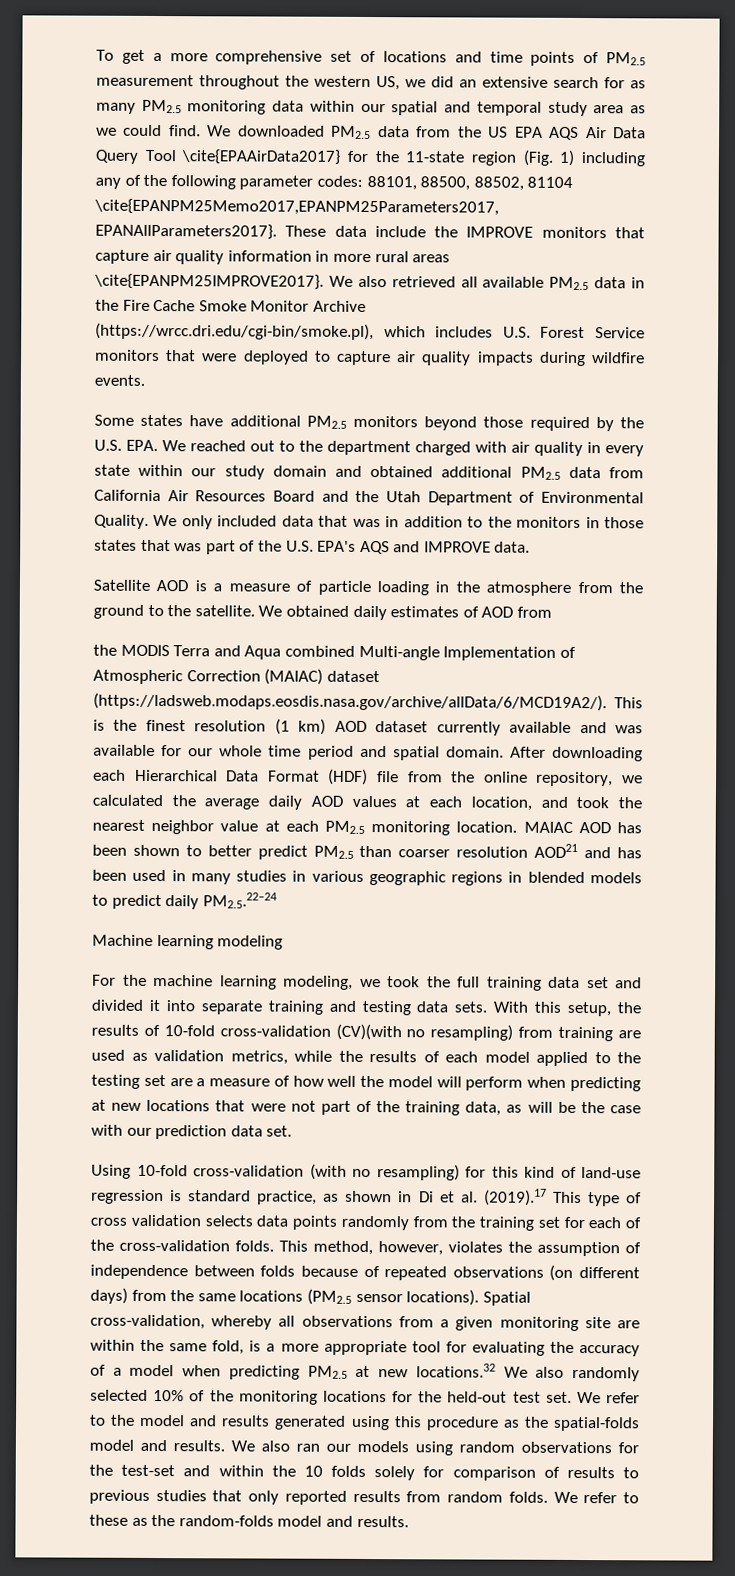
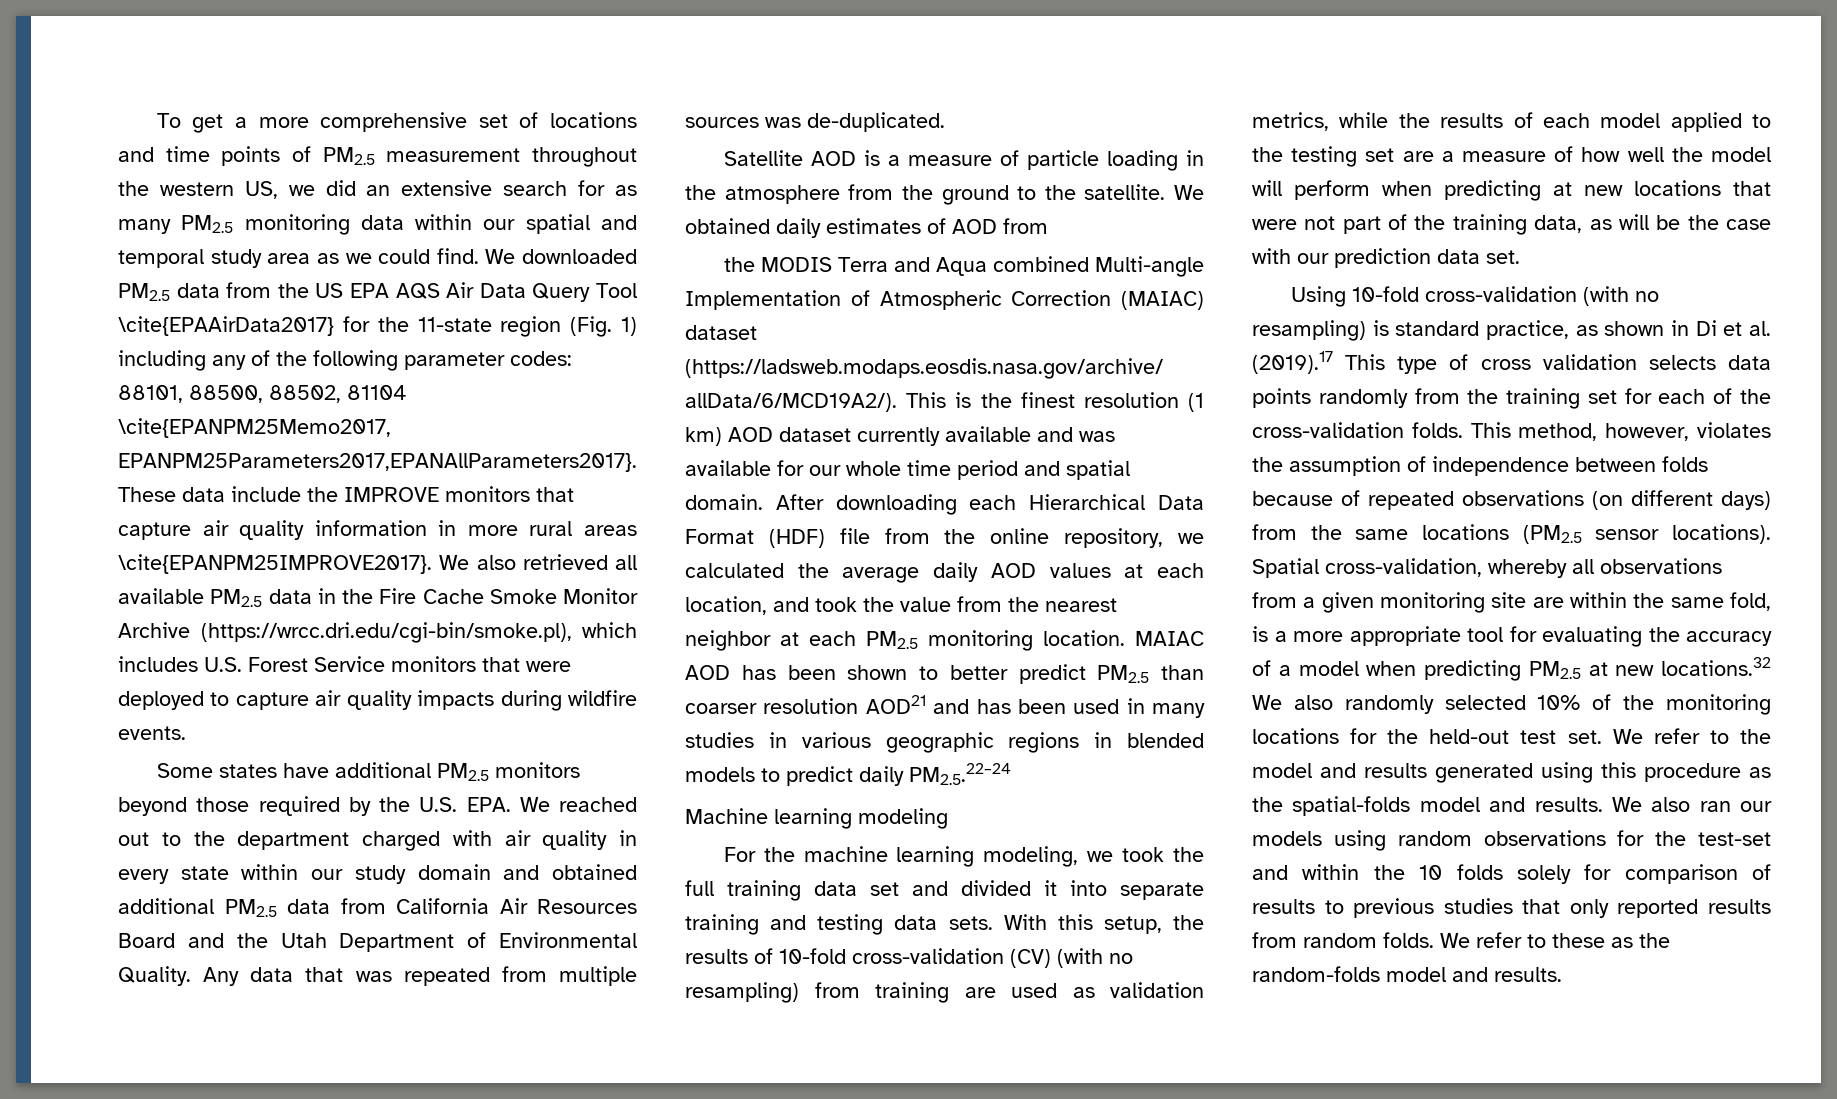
[153,514,644,530] [94,539,531,555] We only included data that was in addition to the monitors in those states that was part of the U.S. EPA's AQS and IMPROVE data. -> [203,966,637,986] [685,112,945,132] Any data that was repeated from multiple sources was de-duplicated.
(643, 803) none -> [900,596,1039,612] value from the
[220,820,259,832] value -> (771, 640) none
[335,1023,402,1041] (CV)(with -> [1010,948,1103,968] (CV) (with
[465,1166,641,1179] [91,1189,164,1205] for this kind of land-use regression -> (1366, 330) none

